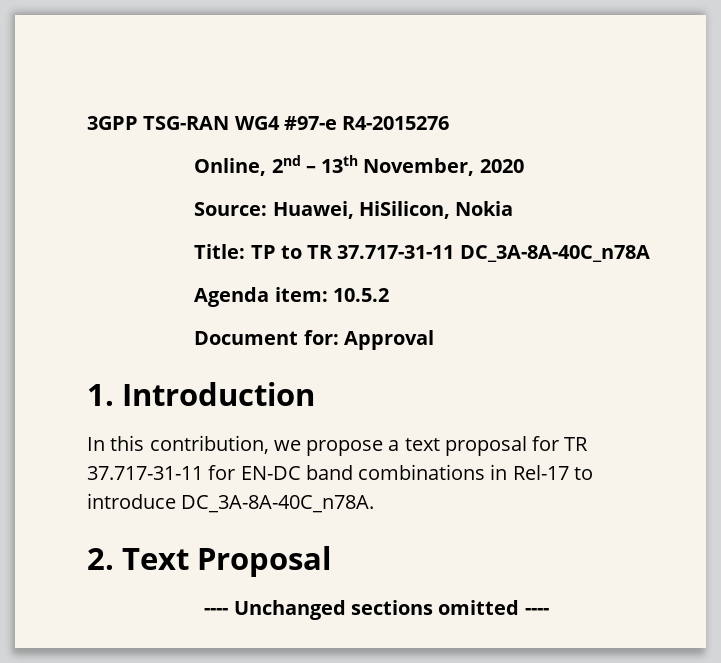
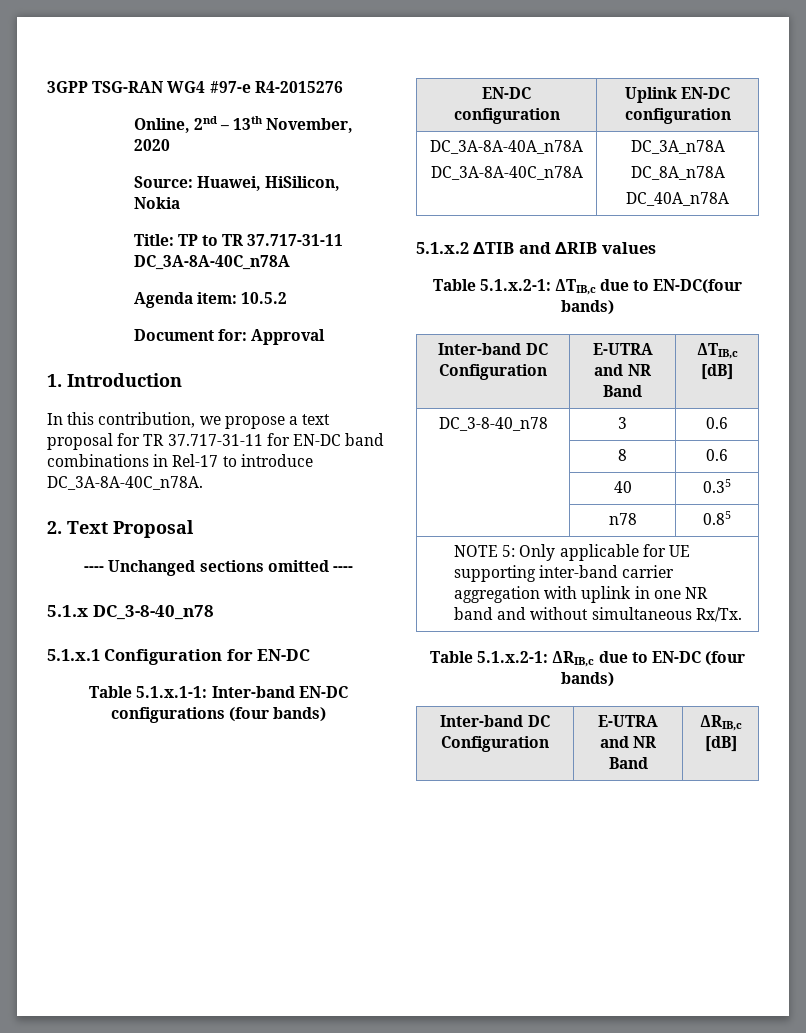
(549, 611) none -> [47,605,214,620] [47,649,311,665] [89,686,348,698] [110,707,327,723] [482,87,531,99] [453,108,560,124] [624,87,731,103] [624,108,731,124] [430,140,583,154] [430,166,583,180] [630,140,725,154] [630,166,725,180] [626,192,729,206] [416,242,656,254] [432,279,743,295] [561,300,614,315] [438,343,548,355] [439,364,547,380] [592,343,653,355] [594,364,652,376] [603,385,642,397] [696,343,738,359] [701,364,733,380] [438,417,548,431] [618,417,627,429] [706,417,728,429] [618,449,627,461] [706,449,728,461] [613,481,632,493] [703,479,731,493] [608,513,637,525] [703,511,731,525] [453,544,690,561] [453,565,675,582] [453,586,708,603] [453,607,742,622] [429,651,746,667] [561,672,614,687] [440,715,550,727] [441,736,549,752] [598,715,658,727] [599,736,658,748] [608,757,648,769] [699,715,742,731] [704,736,737,752] // 5.1.x DC_3-8-40_n78 // 5.1.x.1 Configuration for EN-DC // Table 5.1.x.1-1: Inter-band EN-DC configurations (four bands) // EN-DC configuration | Uplink EN-DC configuration // DC_3A-8A-40A_n78A // DC_3A-8A-40C_n78A | DC_3A_n78A // DC_8A_n78A // DC_40A_n78A // 5.1.x.2 ∆TIB and ∆RIB values // Table 5.1.x.2-1: ΔTIB,c due to EN-DC(four bands) // Inter-band DC Configuration | E-UTRA and NR Band | ΔTIB,c [dB] // DC_3-8-40_n78 | 3 | 0.6 // | 8 | 0.6 // | 40 | 0.35 // | n78 | 0.85 // NOTE 5: Only applicable for UE supporting inter-band carrier aggregation with uplink in one NR band and without simultaneous Rx/Tx. // Table 5.1.x.2-1: ΔRIB,c due to EN-DC (four bands) // Inter-band DC Configuration | E-UTRA and NR Band | ΔRIB,c [dB]

